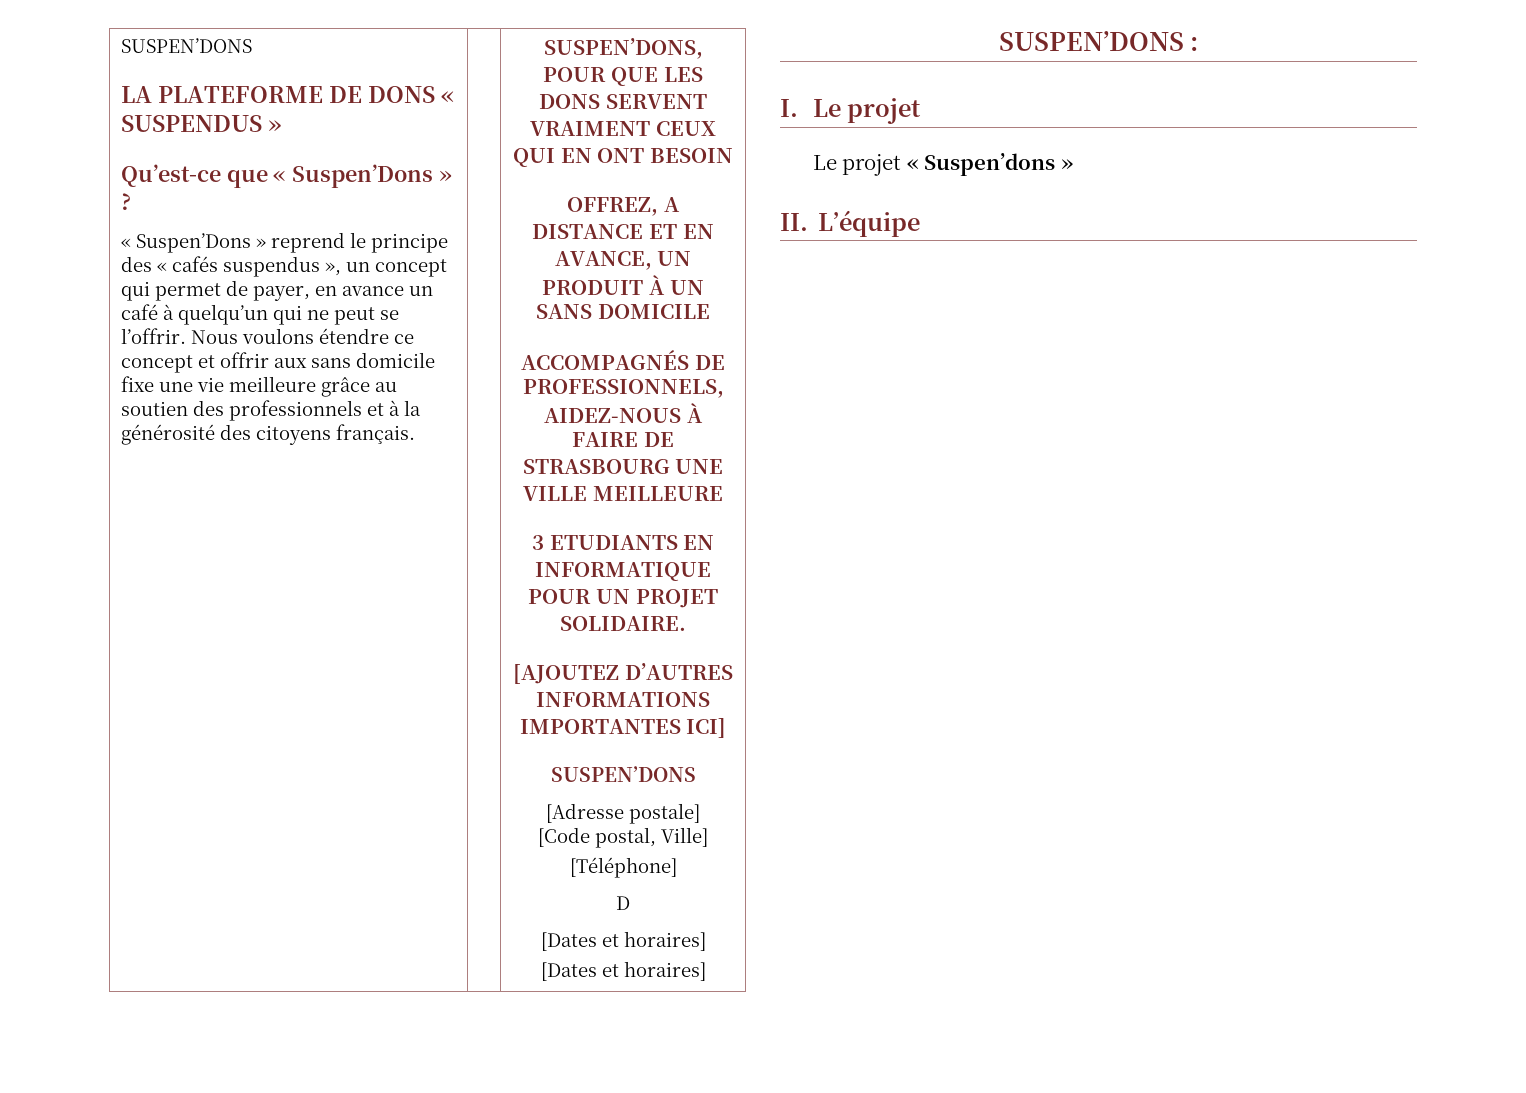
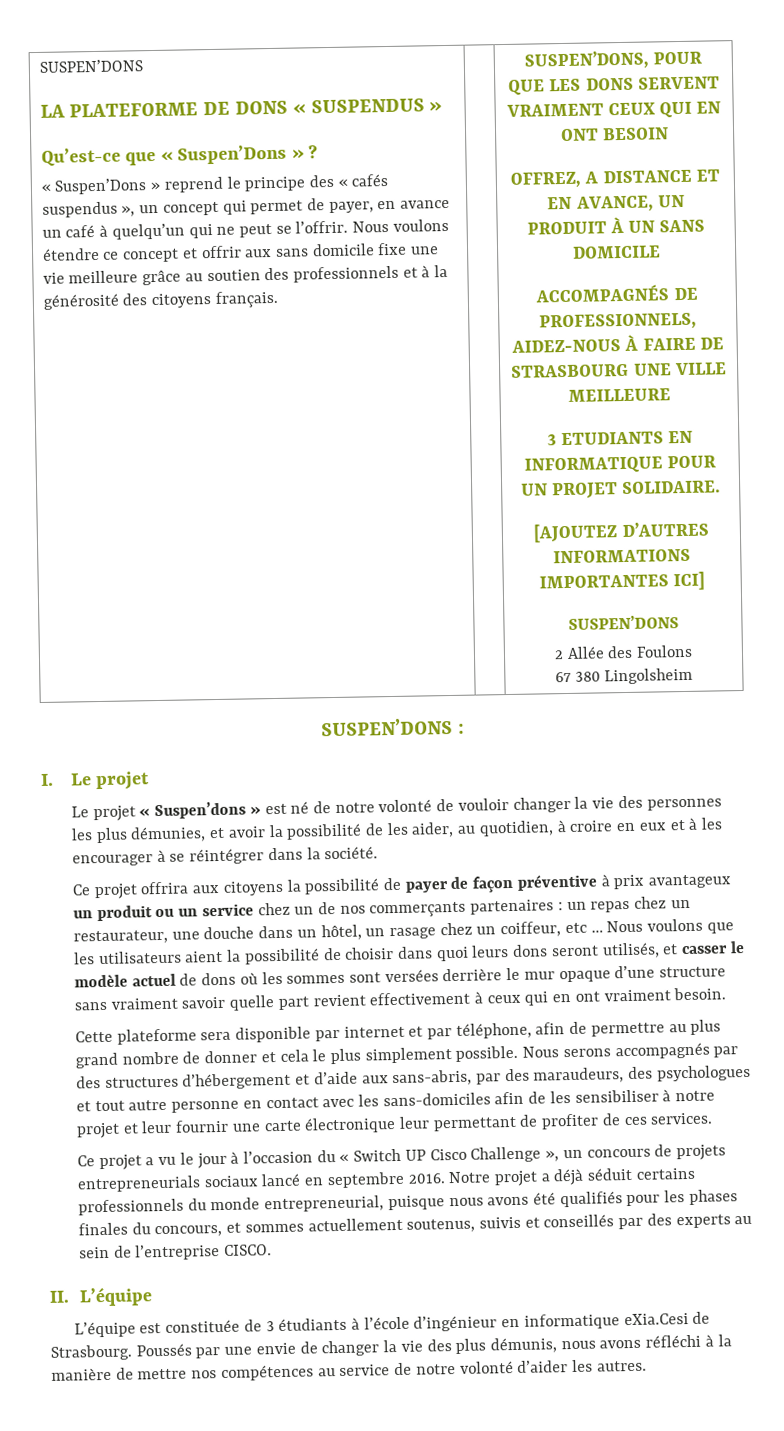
[546,803,700,824] [538,827,708,848] [569,857,677,878] [616,896,630,910] [540,931,706,951] [540,961,706,981] [Adresse postale] // [Code postal, Ville] // [Téléphone] // D // [Dates et horaires] // [Dates et horaires] -> [553,644,694,660] [554,667,694,685] 2 Allée des Foulons // 67 380 Lingolsheim
[780,210,921,237] // II. L’équipe -> [264,795,722,815] [70,817,722,844] [71,846,379,867] [71,873,732,900] [72,896,691,922] [72,918,734,945] [73,941,745,965] [73,965,727,988] [73,987,727,1011] [74,1019,722,1045] [74,1042,739,1069] [75,1064,751,1090] [75,1089,716,1113] [75,1112,714,1139] [76,1144,726,1171] [76,1167,695,1193] [77,1189,738,1216] [77,1213,753,1238] [78,1244,273,1261] [49,1286,153,1307] [73,1311,711,1338] [50,1334,732,1361] [51,1359,647,1382] est né de notre volonté de vouloir changer la vie des personnes les plus démunies, et avoir la possibilité de les aider, au quotidien, à croire en eux et à les encourager à se réintégrer dans la société. // Ce projet offrira aux citoyens la possibilité de payer de façon préventive à prix avantageux un produit ou un service chez un de nos commerçants partenaires : un repas chez un restaurateur, une douche dans un hôtel, un rasage chez un coiffeur, etc … Nous voulons que les utilisateurs aient la possibilité de choisir dans quoi leurs dons seront utilisés, et casser le modèle actuel de dons où les sommes sont versées derrière le mur opaque d’une structure sans vraiment savoir quelle part revient effectivement à ceux qui en ont vraiment besoin. // Cette plateforme sera disponible par internet et par téléphone, afin de permettre au plus grand nombre de donner et cela le plus simplement possible. Nous serons accompagnés par des structures d’hébergement et d’aide aux sans-abris, par des maraudeurs, des psychologues et tout autre personne en contact avec les sans-domiciles afin de les sensibiliser à notre projet et leur fournir une carte électronique leur permettant de profiter de ces services. // Ce projet a vu le jour à l’occasion du « Switch UP Cisco Challenge », un concours de projets entrepreneurials sociaux lancé en septembre 2016. Notre projet a déjà séduit certains professionnels du monde entrepreneurial, puisque nous avons été qualifiés pour les phases finales du concours, et sommes actuellement soutenus, suivis et conseillés par des experts au sein de l’entreprise CISCO. // II. L’équipe // L’équipe est constituée de 3 étudiants à l’école d’ingénieur en informatique eXia.Cesi de Strasbourg. Poussés par une envie de changer la vie des plus démunis, nous avons réfléchi à la manière de mettre nos compétences au service de notre volonté d’aider les autres.

